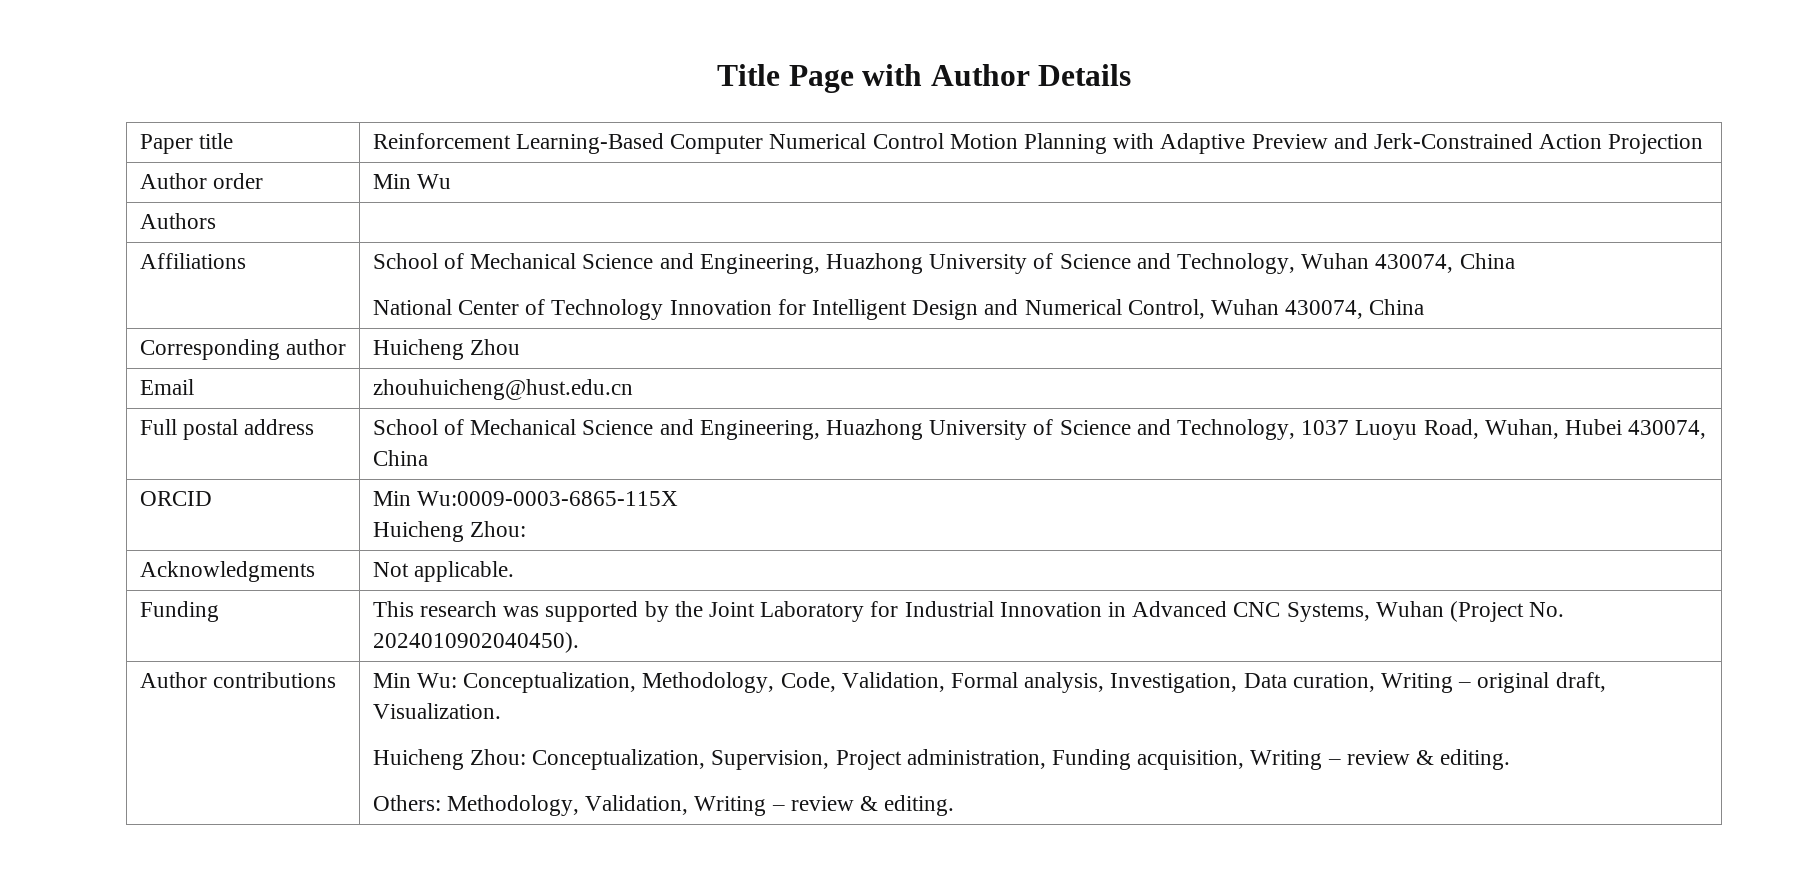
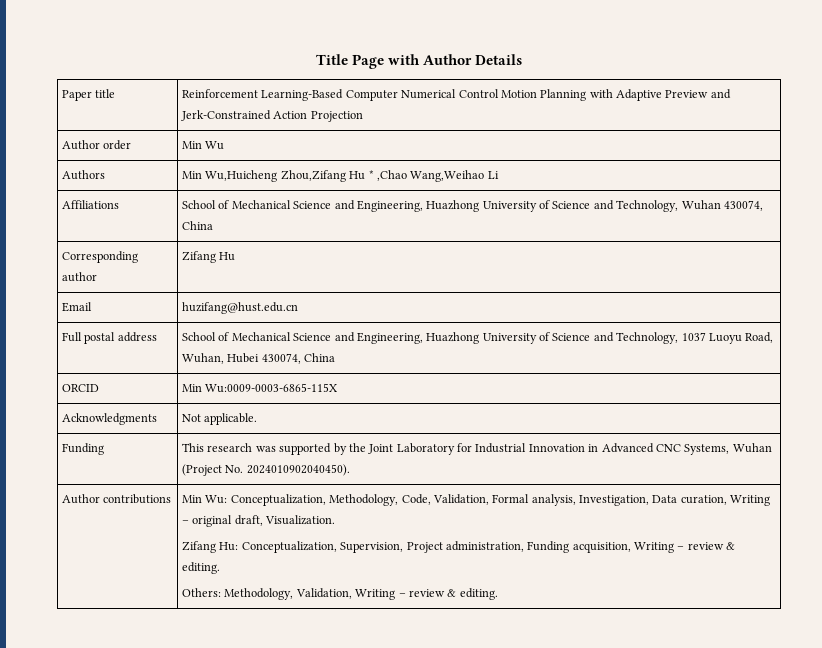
(216, 221) none -> [182,170,499,182] Min Wu,Huicheng Zhou,Zifang Hu * ,Chao Wang,Weihao Li
[372,299,1425,320] // National Center of Technology Innovation for Intelligent Design and Numerical Control, Wuhan 430074, China -> (214, 225) none
[372,339,520,360] Huicheng Zhou -> [182,251,236,263] Zifang Hu
[372,379,633,400] zhouhuicheng@hust.edu.cn -> [182,302,299,314] huzifang@hust.edu.cn
[372,521,526,542] // Huicheng Zhou: -> (339, 388) none
[372,749,526,770] Huicheng Zhou: -> [182,541,239,553] Zifang Hu:

